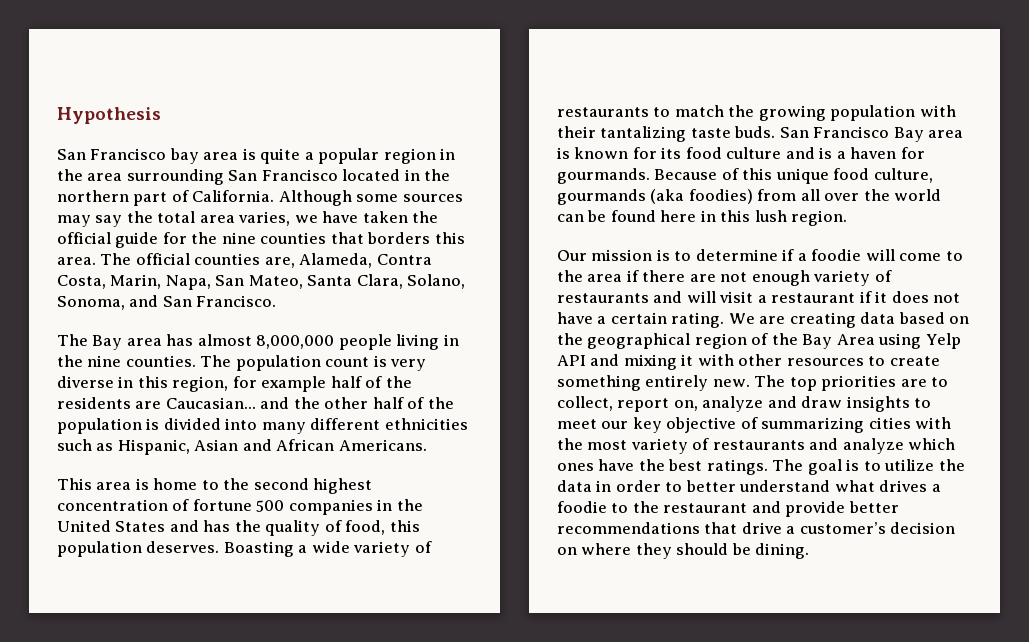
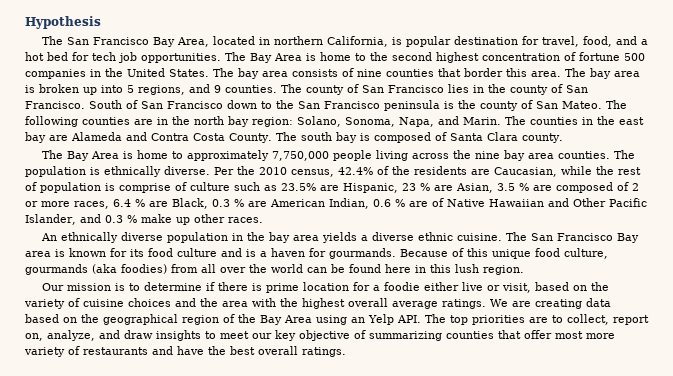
[57,148,456,164] [57,169,451,185] [57,190,463,206] [57,211,439,227] [57,232,465,248] [57,253,432,268] [57,274,466,290] [57,295,277,310] [57,334,459,350] [57,355,427,371] [57,376,412,392] [57,397,454,409] [57,418,468,434] [57,439,427,455] [57,478,132,490] San Francisco bay area is quite a popular region in the area surrounding San Francisco located in the northern part of California. Although some sources may say the total area varies, we have taken the official guide for the nine counties that borders this area. The official counties are, Alameda, Contra Costa, Marin, Napa, San Mateo, Santa Clara, Solano, Sonoma, and San Francisco. // The Bay area has almost 8,000,000 people living in the nine counties. The population count is very diverse in this region, for example half of the residents are Caucasian... and the other half of the population is divided into many different ethnicities such as Hispanic, Asian and African Americans. // This area -> [41,36,648,47] [25,52,302,63] The San Francisco Bay Area, located in northern California, is popular destination for travel, food, and a hot bed for tech job opportunities. The Bay Area
[115,520,420,536] [57,541,432,557] [557,105,956,121] [557,126,776,142] States and has the quality of food, this population deserves. Boasting a wide variety of restaurants to match the growing population with their tantalizing taste buds. -> [169,68,640,79] [25,84,588,95] [25,100,627,111] [25,116,644,127] [25,132,563,143] [41,150,635,161] [25,166,641,177] [25,182,639,193] [25,198,647,209] [25,214,263,225] [40,232,527,243] States. The bay area consists of nine counties that border this area. The bay area is broken up into 5 regions, and 9 counties. The county of San Francisco lies in the county of San Francisco. South of San Francisco down to the San Francisco peninsula is the county of San Mateo. The following counties are in the north bay region: Solano, Sonoma, Napa, and Marin. The counties in the east bay are Alameda and Contra Costa County. The south bay is composed of Santa Clara county. // The Bay Area is home to approximately 7,750,000 people living across the nine bay area counties. The population is ethnically diverse. Per the 2010 census, 42.4% of the residents are Caucasian, while the rest of population is comprise of culture such as 23.5% are Hispanic, 23 % are Asian, 3.5 % are composed of 2 or more races, 6.4 % are Black, 0.3 % are American Indian, 0.6 % are of Native Hawaiian and Other Pacific Islander, and 0.3 % make up other races. // An ethnically diverse population in the bay area yields a diverse ethnic cuisine. The
[797,249,963,261] [557,270,892,286] [557,291,961,303] [557,312,725,328] a foodie will come to the area if there are not enough variety of restaurants and will visit a restaurant if it does not have a certain rating. -> [217,282,609,293] [24,298,486,309] there is prime location for a foodie either live or visit, based on the variety of cuisine choices and the area with the highest overall average ratings.
[925,333,961,349] [557,354,940,370] [557,375,750,391] Yelp API and mixing it with other resources to create something entirely new. -> [351,314,421,325] an Yelp API.
[702,396,764,412] analyze -> [47,330,95,341] analyze,
[868,417,952,429] [557,438,956,454] [557,459,965,475] [557,480,941,492] [557,501,899,517] [557,522,956,534] [557,543,810,559] cities with the most variety of restaurants and analyze which ones have the best ratings. The goal is to utilize the data in order to better understand what drives a foodie to the restaurant and provide better recommendations that drive a customer’s decision on where they should be dining. -> [446,330,615,339] [24,346,346,357] counties that offer most more variety of restaurants and have the best overall ratings.

